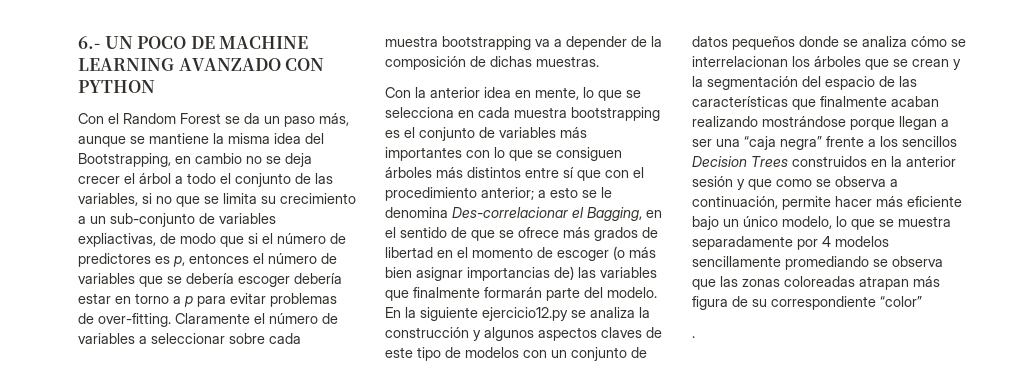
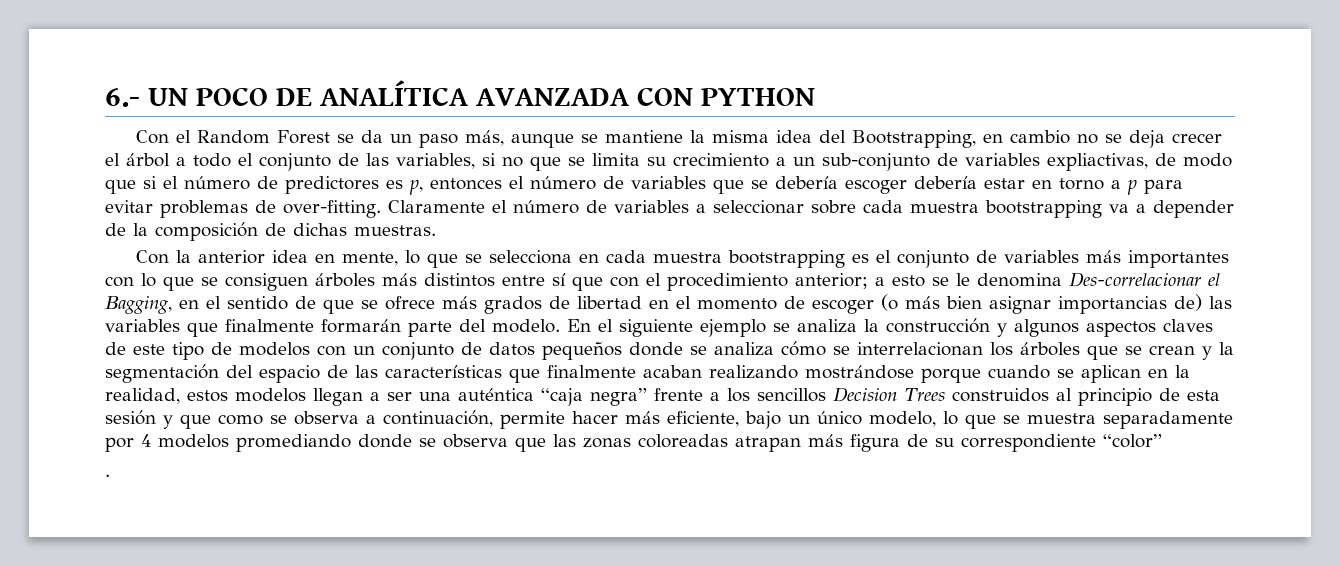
[219,36,309,49] [78,58,281,71] MACHINE LEARNING AVANZADO -> [320,80,629,106] ANALÍTICA AVANZADA
[405,307,568,321] la siguiente ejercicio12.py -> [598,319,766,337] el siguiente ejemplo
(895, 124) none -> [988,365,1190,383] [105,388,306,404] cuando se aplican en la realidad, estos modelos
(740, 143) none -> [458,388,534,401] auténtica
[871,156,956,167] en la anterior -> [1055,388,1220,406] al principio de esta
[907,196,962,207] eficiente -> [667,411,739,427] eficiente,
[692,256,869,270] sencillamente promediando -> [236,434,412,452] promediando donde

